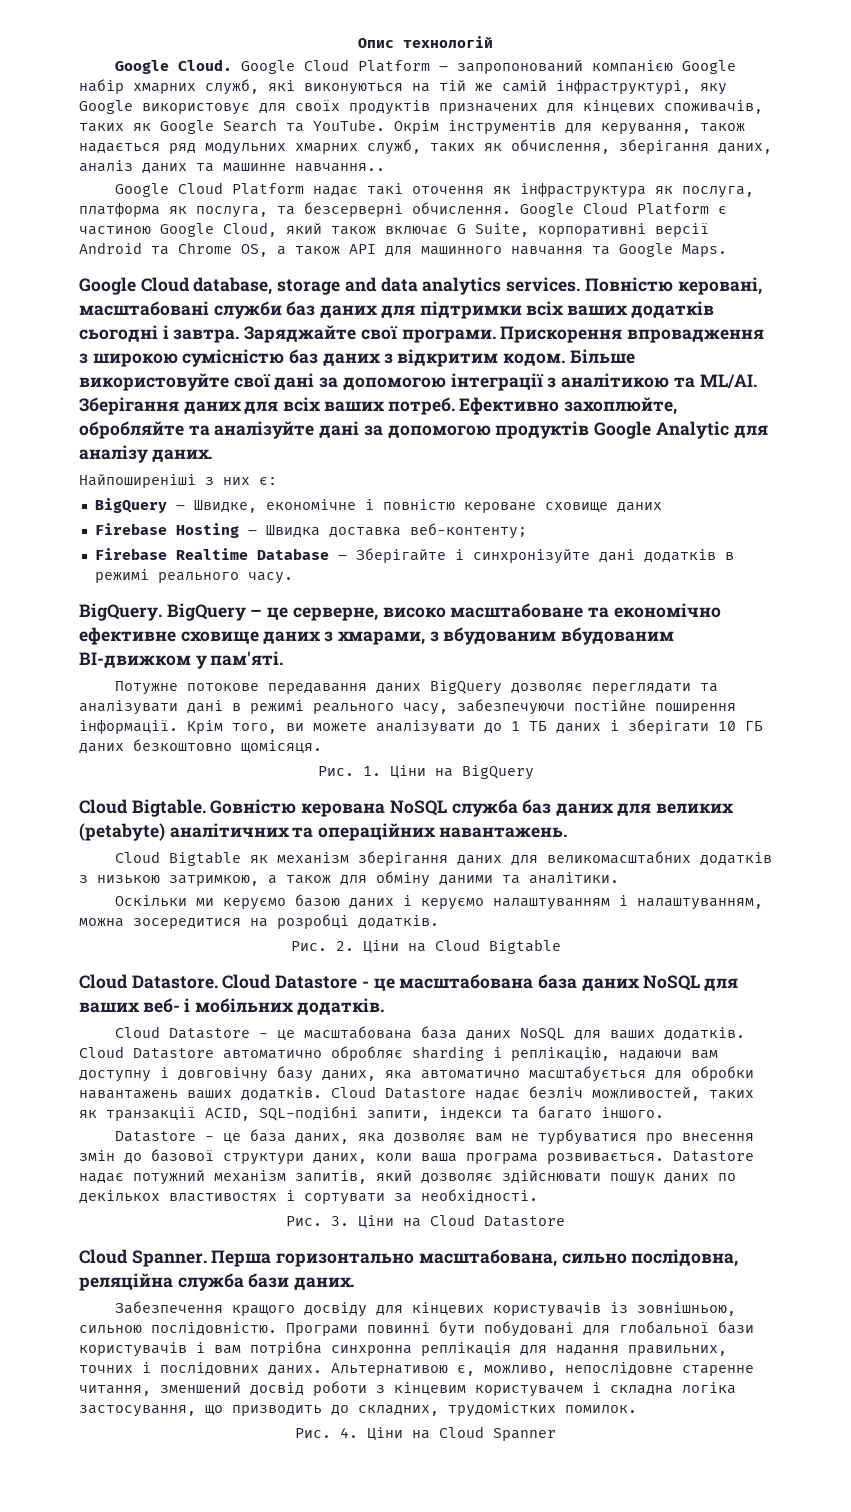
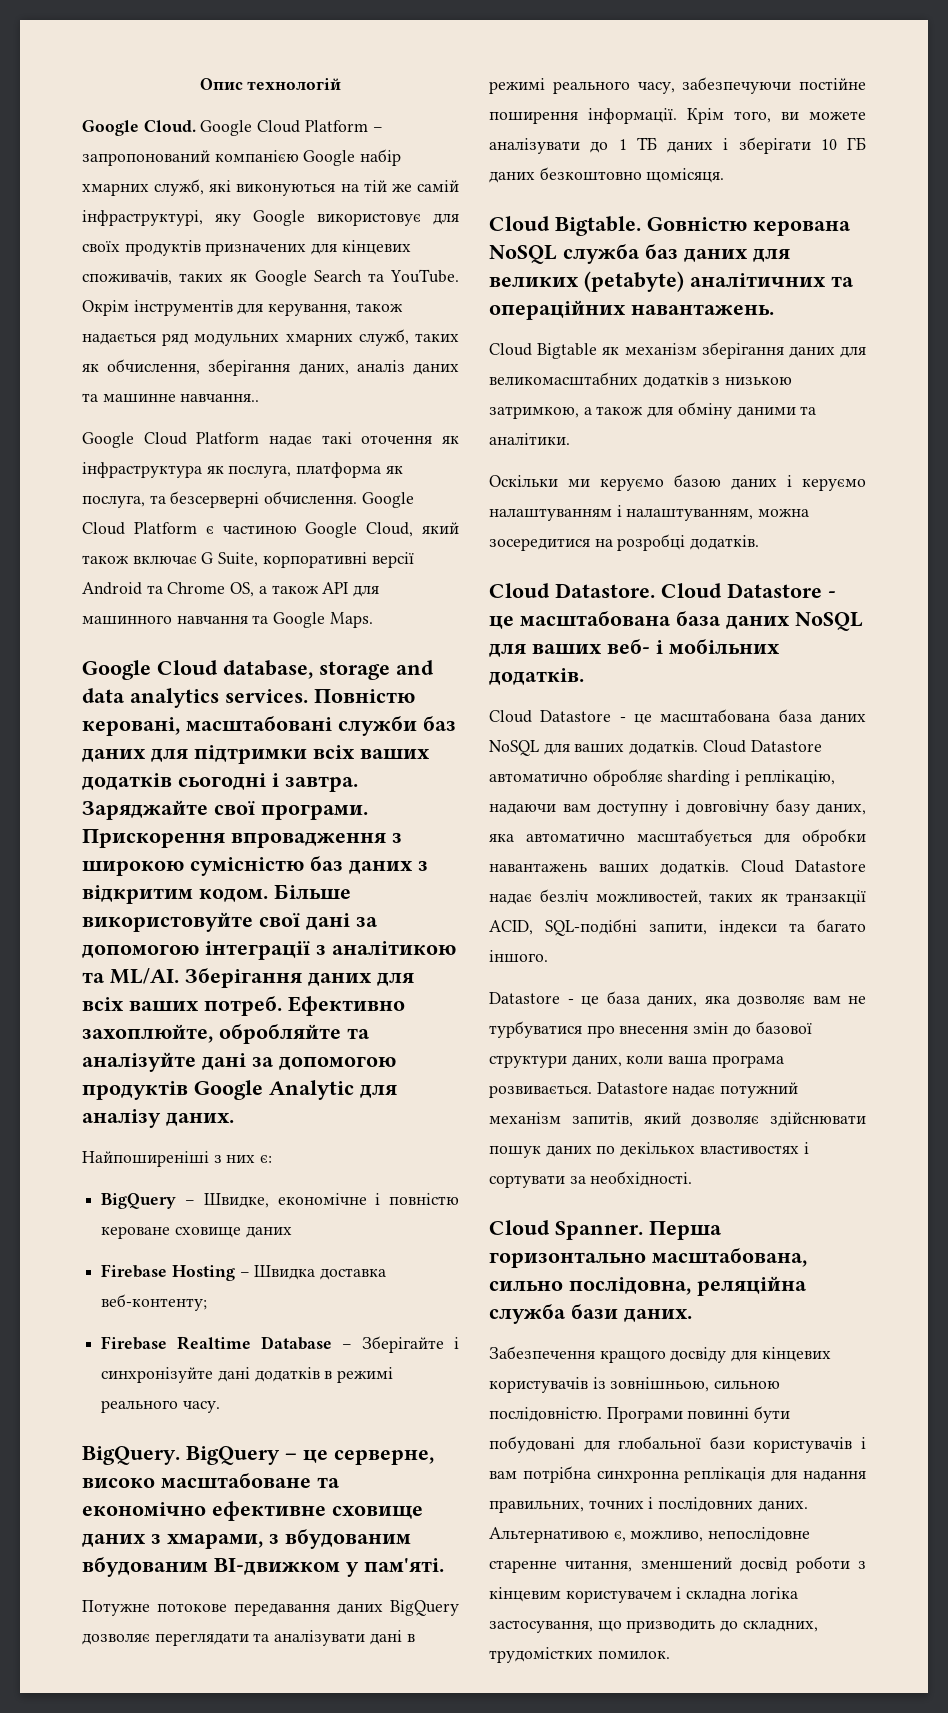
[317,765,534,780] // Рис. 1. Ціни на BigQuery -> (725, 175) none
[290,939,561,954] // Рис. 2. Ціни на Cloud Bigtable -> (760, 542) none
[286,1214,565,1228] // Рис. 3. Ціни на Cloud Datastore -> (693, 1179) none
[295,1426,556,1441] // Рис. 4. Ціни на Cloud Spanner -> (670, 1654) none

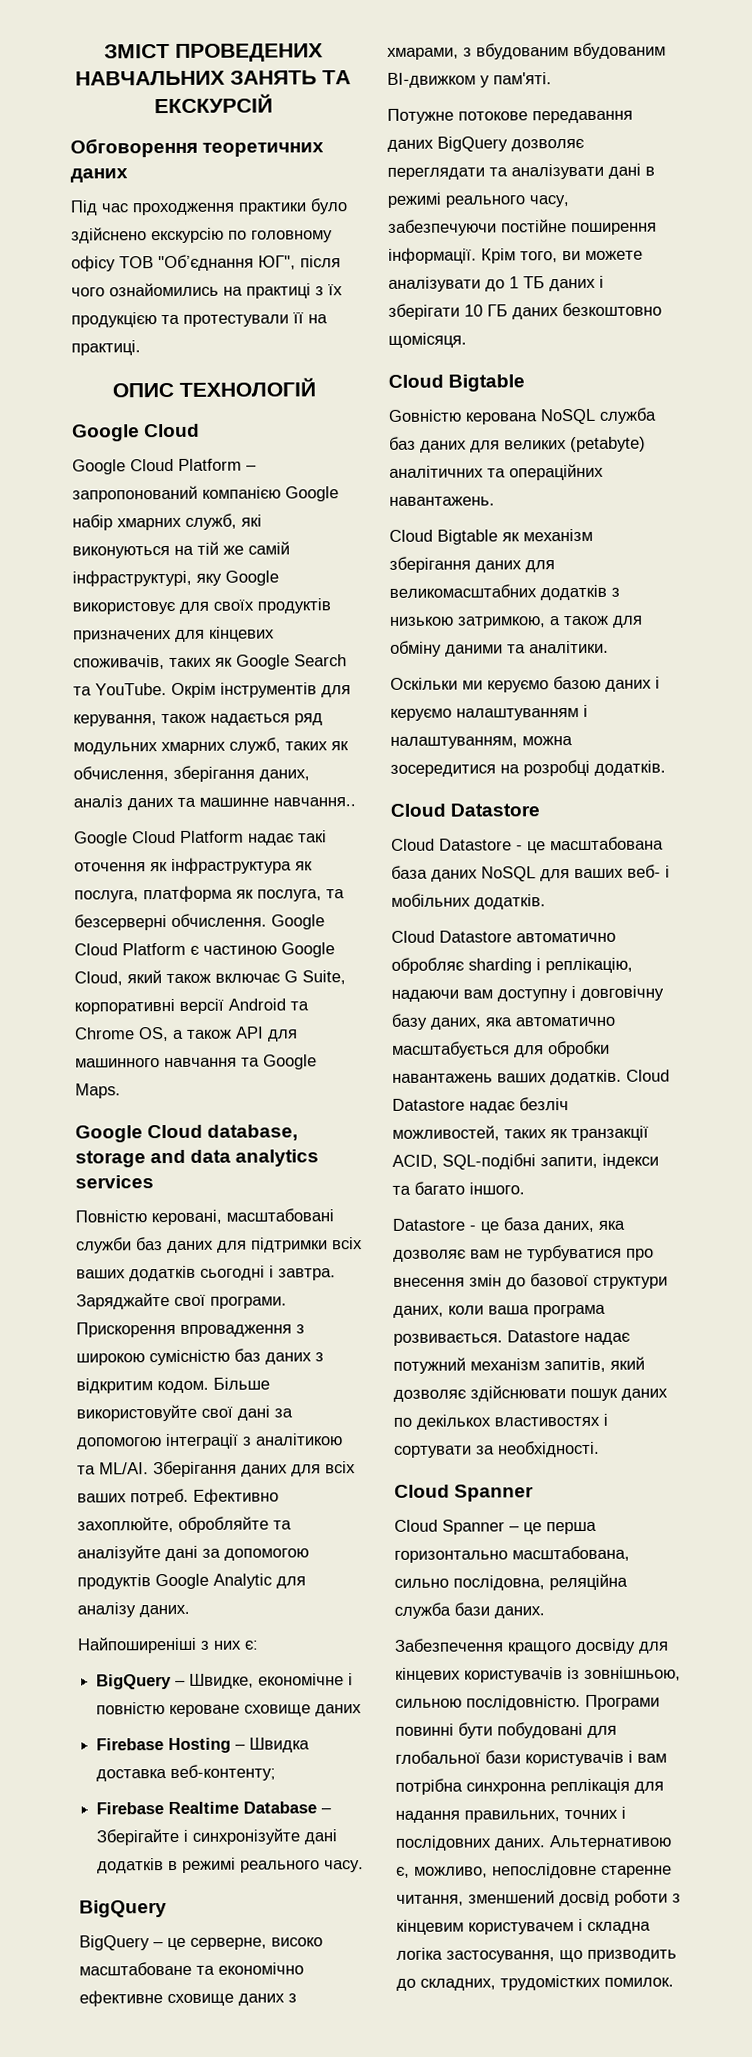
[199,78,342,90] [82,120,196,136] Опис технологій // Google Cloud. -> [103,43,323,62] [75,70,351,86] [153,93,273,114] [70,137,325,158] [70,168,128,183] [70,198,348,216] [71,227,333,244] [71,254,341,272] [71,282,343,299] [71,312,328,328] [71,340,141,356] [112,377,316,398] [72,423,201,442] ЗМІСТ ПРОВЕДЕНИХ НАВЧАЛЬНИХ ЗАНЯТЬ ТА ЕКСКУРСІЙ // Обговорення теоретичних даних // Під час проходження практики було здійснено екскурсію по головному офісу ТОВ "Об’єднання ЮГ", після чого ознайомились на практиці з їх продукцією та протестували її на практиці. // ОПИС ТЕХНОЛОГІЙ // Google Cloud //
[225,689,308,703] services. -> [75,1175,154,1189] services //
[82,1446,180,1465] BigQuery. -> [79,1900,167,1918] BigQuery //
[555,216,641,236] Bigtable. -> [448,374,526,392] Bigtable //
[555,583,655,598] Datastore. -> [450,803,541,817] Datastore //
[619,709,866,725] [489,740,822,756] - це масштабована база даних NoSQL для ваших додатків. Cloud Datastore -> (512, 936) none
[555,1221,722,1240] Spanner. Перша -> [454,1484,535,1502] [394,1519,597,1535] Spanner // Cloud Spanner – це перша

